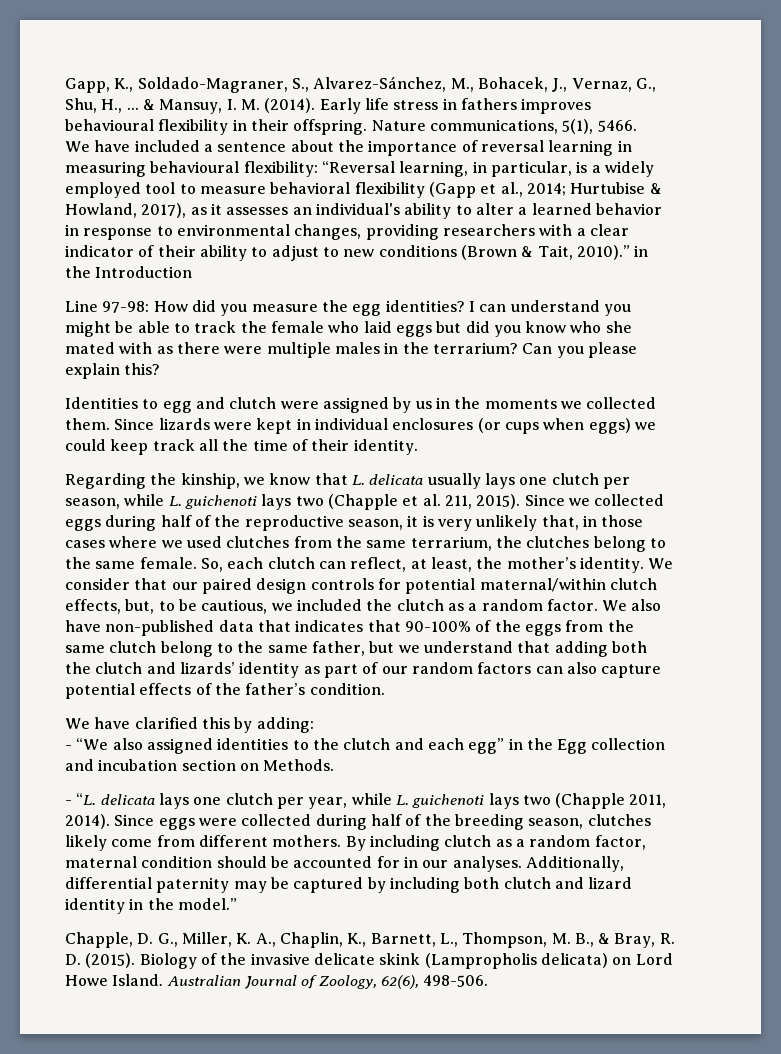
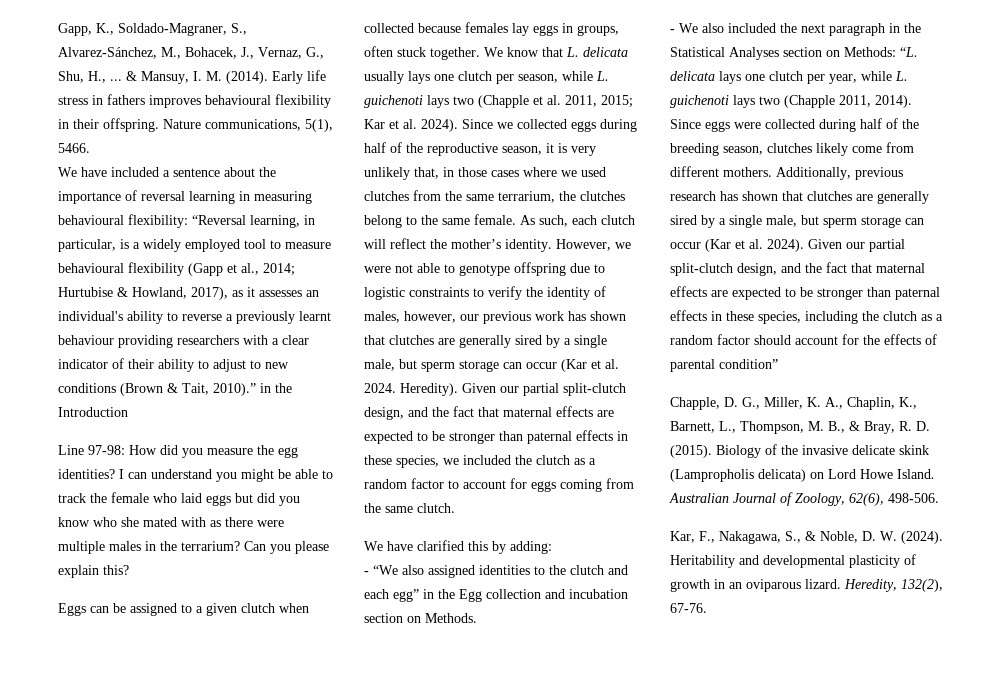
[270,182,351,194] behavioral -> [58,263,124,273] behavioural
[475,203,662,215] [65,224,362,240] alter a learned behavior in response to environmental changes, -> [182,311,331,324] [58,335,114,345] reverse a previously learnt behaviour
[65,397,657,413] [65,418,656,434] [65,439,418,455] [65,473,265,489] Identities to egg and clutch were assigned by us in the moments we collected them. Since lizards were kept in individual enclosures (or cups when eggs) we could keep track all the time of their identity. // Regarding the kinship, we -> [58,603,309,616] [364,22,619,36] [364,46,503,60] Eggs can be assigned to a given clutch when collected because females lay eggs in groups, often stuck together. We
[444,494,521,509] 211, 2015). -> [565,95,633,108] [364,119,458,132] 2011, 2015; Kar et al. 2024).
[200,557,674,573] [65,578,657,594] [65,599,268,614] So, each clutch can reflect, at least, the mother’s identity. We consider that our paired design controls for potential maternal/within clutch effects, but, to be cautious, -> [520,215,635,227] [364,238,631,252] [364,262,605,276] [364,286,606,300] [364,311,626,324] [364,335,607,348] [364,359,619,372] [364,383,626,396] [364,406,614,420] [364,430,628,444] [364,455,439,468] As such, each clutch will reflect the mother’s identity. However, we were not able to genotype offspring due to logistic constraints to verify the identity of males, however, our previous work has shown that clutches are generally sired by a single male, but sperm storage can occur (Kar et al. 2024. Heredity). Given our partial split-clutch design, and the fact that maternal effects are expected to be stronger than paternal effects in these species,
[546,599,662,611] [65,620,634,636] [65,641,647,657] [65,662,662,678] [65,683,385,699] factor. We also have non-published data that indicates that 90-100% of the eggs from the same clutch belong to the same father, but we understand that adding both the clutch and lizards’ identity as part of our random factors can also capture potential effects of the father’s condition. -> [411,478,634,492] [364,503,455,513] factor to account for eggs coming from the same clutch.
(72, 802) none -> [679,23,921,36] [670,47,896,60] We also included the next paragraph in the Statistical Analyses section on Methods:
[345,835,646,851] [65,856,624,872] [65,877,633,893] [65,898,237,914] By including clutch as a random factor, maternal condition should be accounted for in our analyses. Additionally, differential paternity may be captured by including both clutch and lizard identity in the model.” -> [776,167,903,180] [670,191,929,204] [670,215,924,228] [670,239,905,252] [670,262,925,276] [670,286,940,300] [670,310,943,324] [670,334,937,345] [670,359,778,372] Additionally, previous research has shown that clutches are generally sired by a single male, but sperm storage can occur (Kar et al. 2024). Given our partial split-clutch design, and the fact that maternal effects are expected to be stronger than paternal effects in these species, including the clutch as a random factor should account for the effects of parental condition”
(489, 981) none -> [670,531,943,544] [670,554,916,568] [670,579,943,592] [670,603,707,613] // Kar, F., Nakagawa, S., & Noble, D. W. (2024). Heritability and developmental plasticity of growth in an oviparous lizard. Heredity, 132(2), 67-76.

